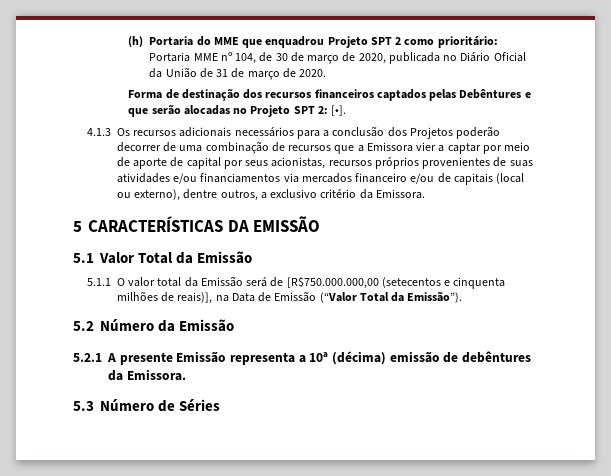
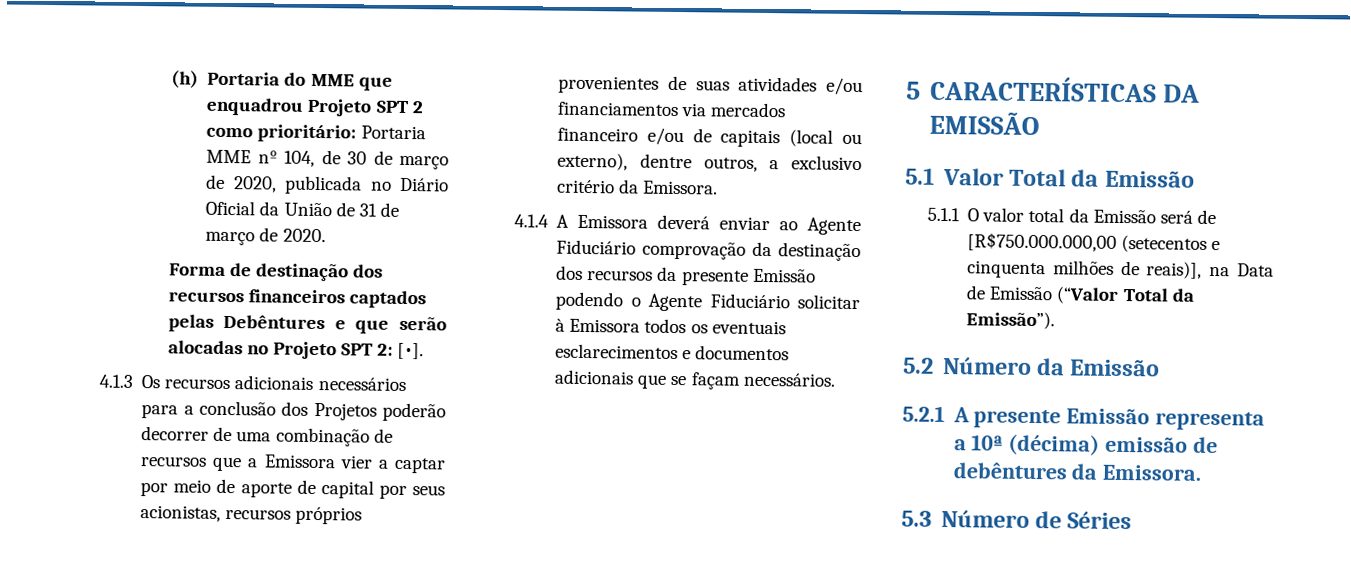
(425, 194) none -> [513,214,861,236] [556,239,861,262] [556,265,816,286] [555,291,860,312] [555,318,786,335] [555,343,790,361] [554,369,836,390] // 4.1.4 A Emissora deverá enviar ao Agente Fiduciário comprovação da destinação dos recursos da presente Emissão podendo o Agente Fiduciário solicitar à Emissora todos os eventuais esclarecimentos e documentos adicionais que se façam necessários.

